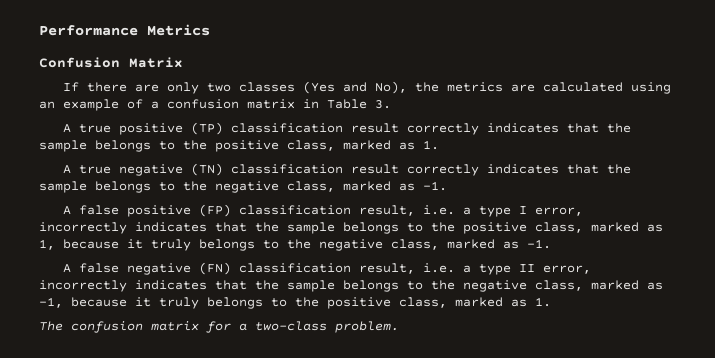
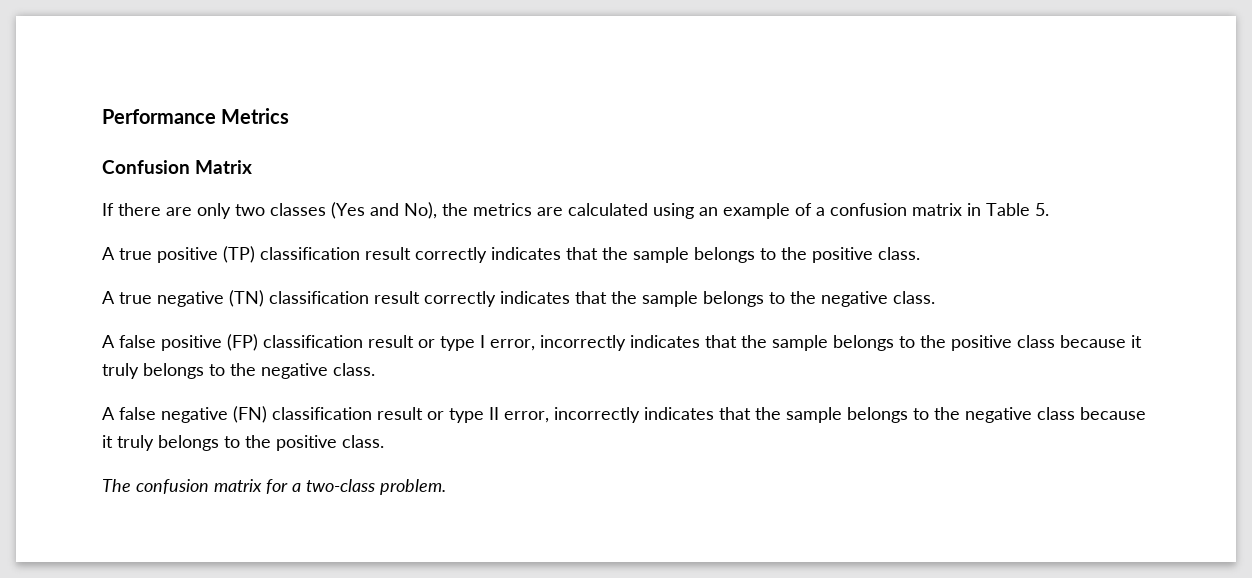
[375,100,391,109] 3. -> [1035,203,1049,216] 5.
[287,140,439,151] class, marked as 1. -> [878,247,920,260] class.
[287,181,447,192] class, marked as -1. -> [893,291,935,304] class.
[358,205,471,216] result, i.e. a -> [368,335,435,348] result or
[535,222,663,233] [39,239,55,250] class, marked as 1, -> [1017,335,1055,348] class
[391,239,551,250] class, marked as -1. -> [333,363,375,376] class.
[358,263,471,274] result, i.e. a -> [377,407,444,420] result or
[535,280,663,291] [39,297,63,308] class, marked as -1, -> [1037,407,1075,420] class
[399,297,551,308] class, marked as 1. -> [342,435,384,448] class.

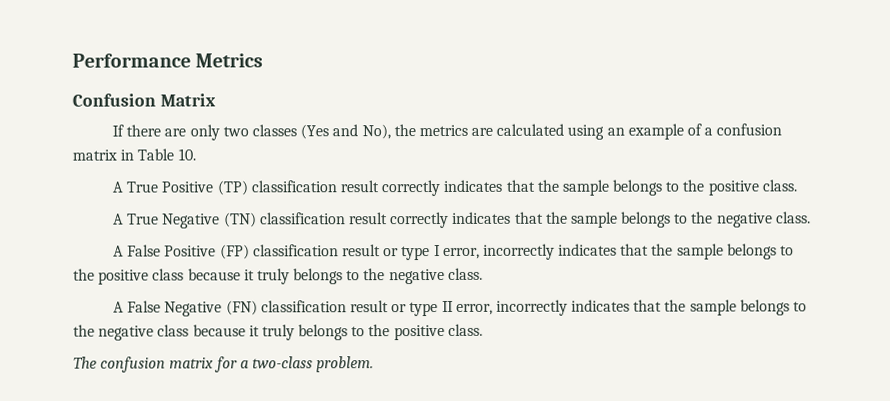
[1035,203,1049,216] [102,247,218,263] 5. // A true positive -> [177,148,196,161] [112,181,214,193] 10. // A True Positive
[119,291,224,307] true negative -> [127,213,221,229] True Negative
[119,335,222,351] false positive -> [127,244,217,257] False Positive
[119,407,228,423] false negative -> [127,300,223,317] False Negative

